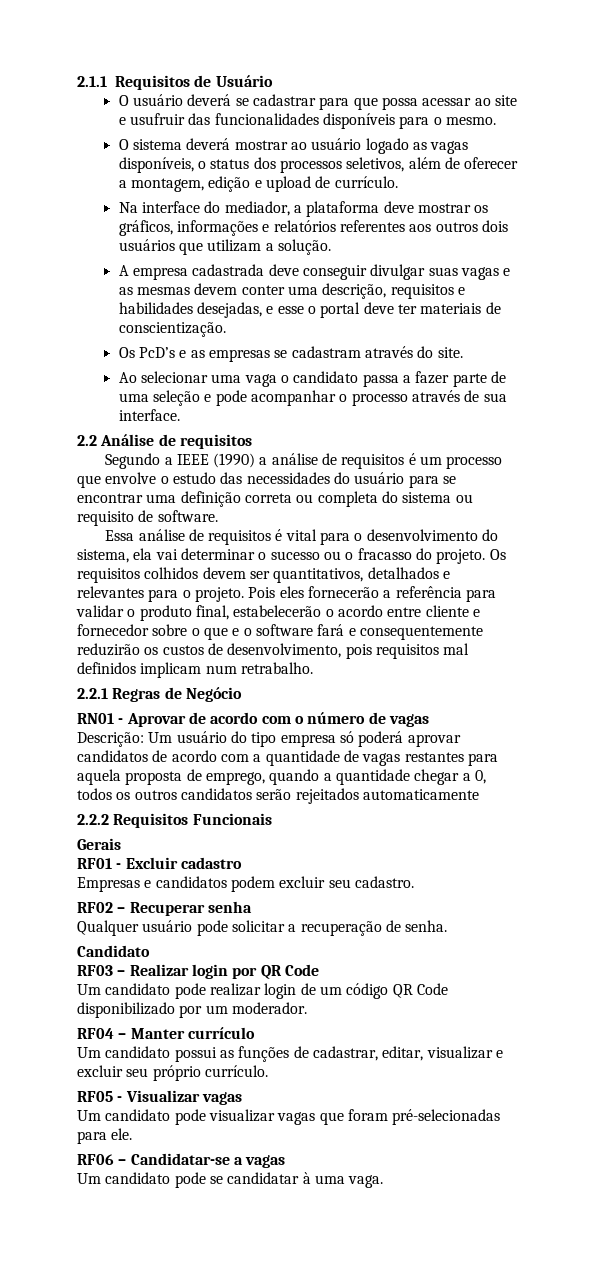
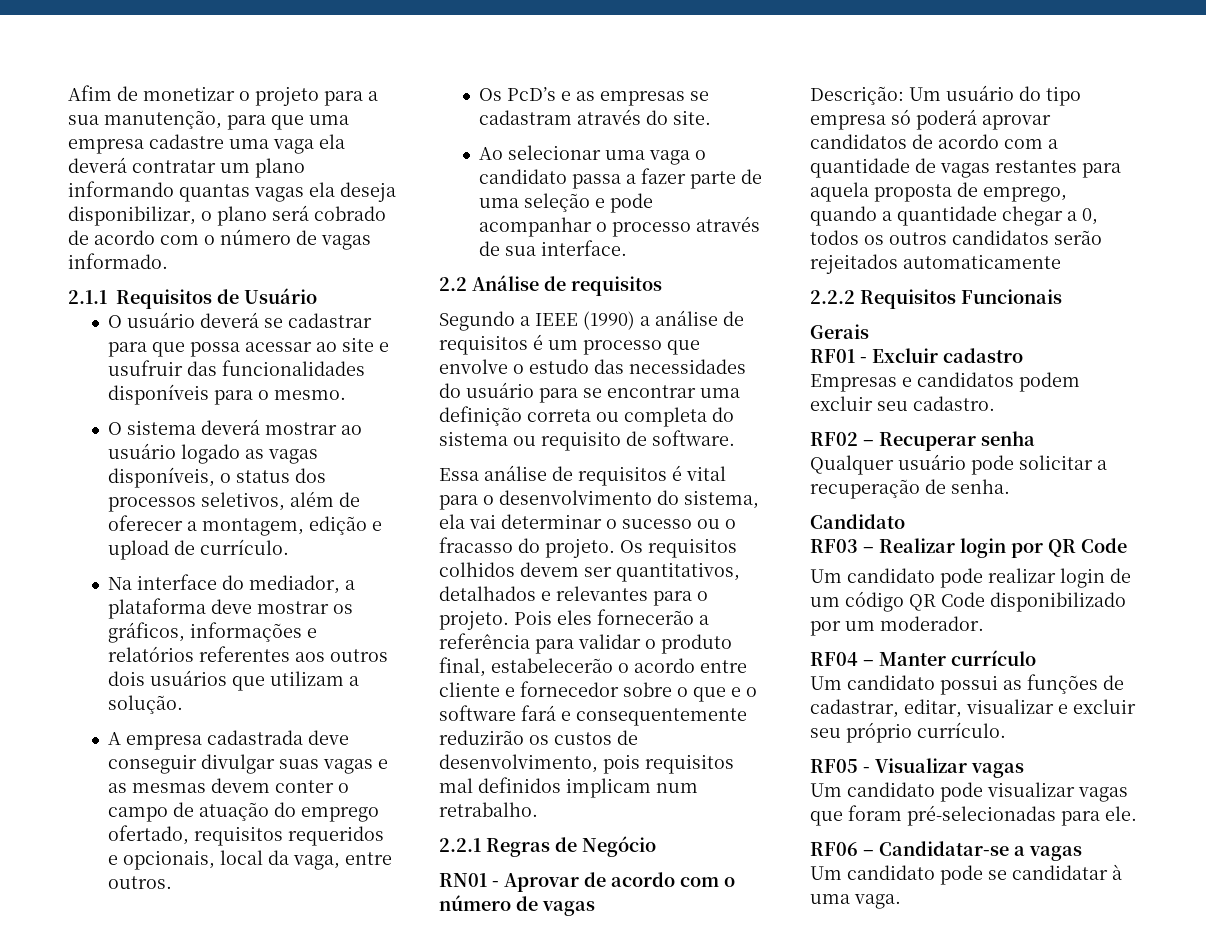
(77, 81) none -> [68,85,378,106] [68,110,349,130] [68,134,345,154] [68,157,305,178] [68,181,396,202] [68,205,386,226] [68,229,371,250] [68,253,168,269] Afim de monetizar o projeto para a sua manutenção, para que uma empresa cadastre uma vaga ela deverá contratar um plano informando quantas vagas ela deseja disponibilizar, o plano será cobrado de acordo com o número de vagas informado. //
[287,283,465,299] [118,302,501,318] [118,322,226,337] uma descrição, requisitos e habilidades desejadas, e esse o portal deve ter materiais de conscientização. -> [338,783,350,793] [108,802,380,822] [108,825,385,846] [108,850,393,870] [108,876,173,889] o campo de atuação do emprego ofertado, requisitos requeridos e opcionais, local da vaga, entre outros.

